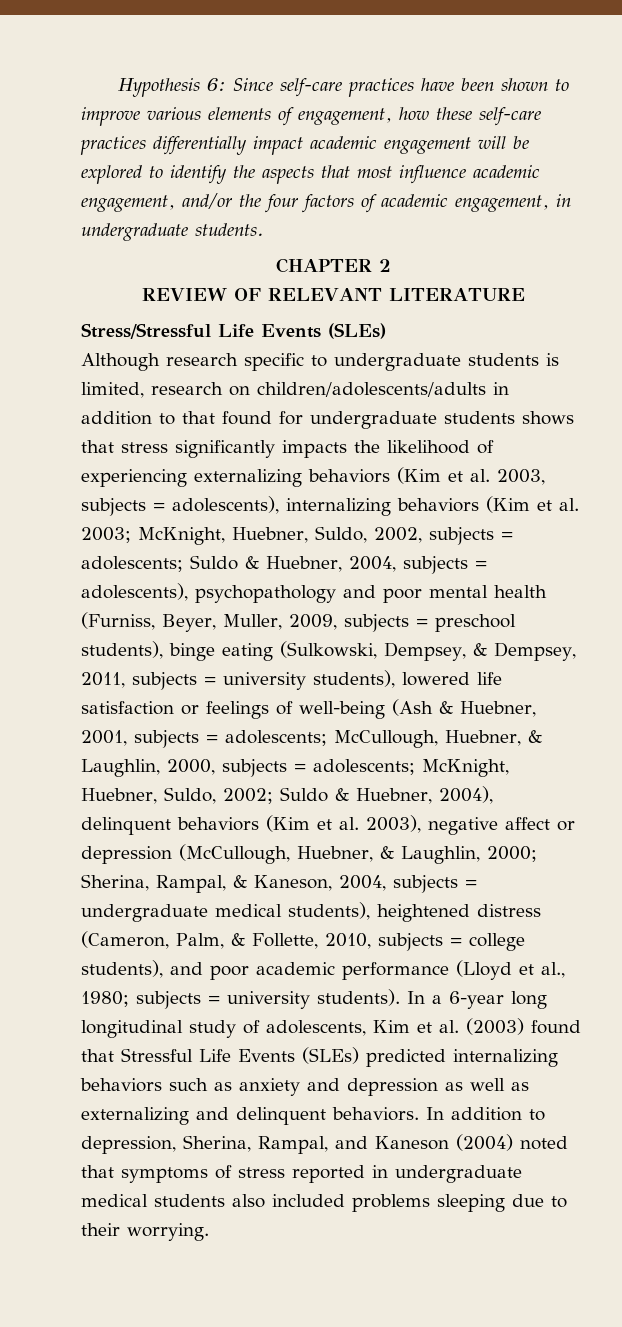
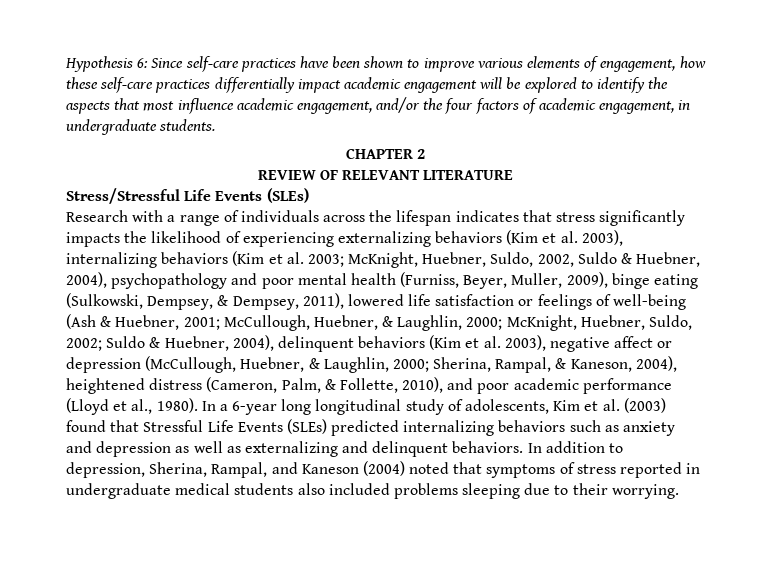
[81,353,559,371] [81,382,509,398] [81,411,574,429] Although research specific to undergraduate students is limited, research on children/adolescents/adults in addition to that found for undergraduate students shows -> [66,210,519,226] Research with a range of individuals across the lifespan indicates
[497,469,545,485] [81,496,279,516] 2003, subjects = adolescents), -> [581,230,623,246] 2003),
[428,527,513,545] [81,555,487,574] [81,583,188,601] subjects = adolescents; Suldo & Huebner, 2004, subjects = adolescents), -> [577,252,701,267] [66,272,107,288] Suldo & Huebner, 2004),
[288,614,516,632] [81,641,163,659] 2009, subjects = preschool students), -> [566,272,608,288] 2009),
[81,670,395,690] 2011, subjects = university students), -> [302,293,344,309] 2011),
[81,730,542,748] [81,759,415,777] 2001, subjects = adolescents; McCullough, Huebner, & Laughlin, 2000, subjects = adolescents; -> [183,315,503,331] 2001; McCullough, Huebner, & Laughlin, 2000;
[339,875,477,893] [81,902,370,922] 2004, subjects = undergraduate medical students), -> [635,356,677,372] 2004),
[325,933,525,951] [81,960,163,978] 2010, subjects = college students), -> [402,377,444,393] 2010),
[81,989,400,1009] 1980; subjects = university students). -> [156,398,198,413] 1980).

